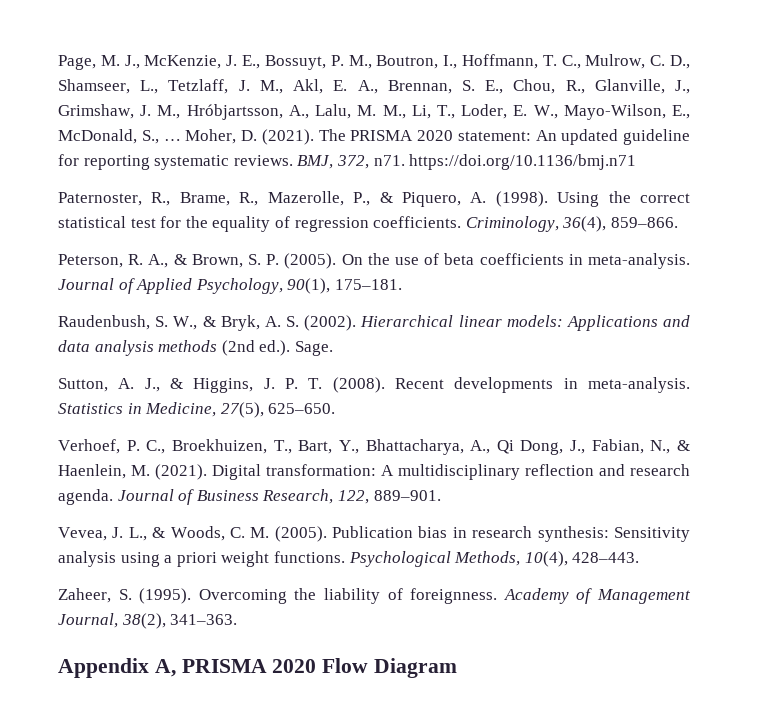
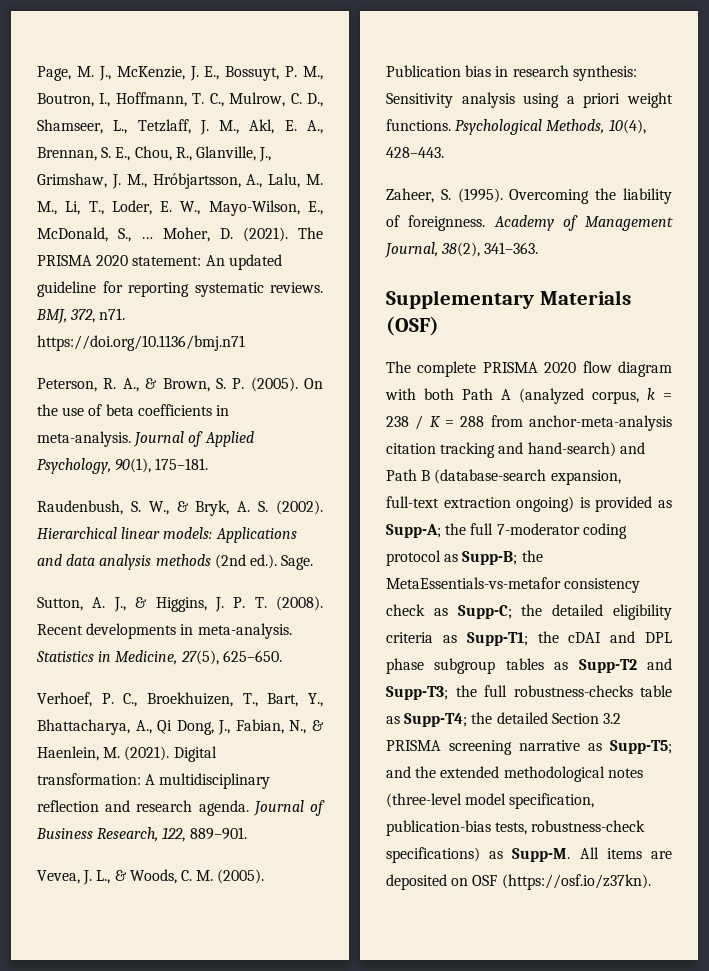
[58,191,690,207] [58,216,678,232] // Paternoster, R., Brame, R., Mazerolle, P., & Piquero, A. (1998). Using the correct statistical test for the equality of regression coefficients. Criminology, 36(4), 859–866. -> (245, 343) none
[58,658,458,678] Appendix A, PRISMA 2020 Flow Diagram -> [386,290,631,309] [386,316,439,336] [386,361,672,377] [385,388,672,404] [386,415,672,431] [386,442,645,458] [386,469,621,485] [386,496,672,512] [386,523,627,539] [386,550,543,566] [386,577,641,593] [386,604,672,620] [386,631,672,646] [386,658,672,674] [386,685,672,700] [386,712,621,727] [386,740,672,755] [386,766,643,782] [386,793,595,809] [386,820,646,836] [386,847,672,863] [386,874,651,890] Supplementary Materials (OSF) // The complete PRISMA 2020 flow diagram with both Path A (analyzed corpus, k = 238 / K = 288 from anchor-meta-analysis citation tracking and hand-search) and Path B (database-search expansion, full-text extraction ongoing) is provided as Supp-A; the full 7-moderator coding protocol as Supp-B; the MetaEssentials-vs-metafor consistency check as Supp-C; the detailed eligibility criteria as Supp-T1; the cDAI and DPL phase subgroup tables as Supp-T2 and Supp-T3; the full robustness-checks table as Supp-T4; the detailed Section 3.2 PRISMA screening narrative as Supp-T5; and the extended methodological notes (three-level model specification, publication-bias tests, robustness-check specifications) as Supp-M. All items are deposited on OSF (https://osf.io/z37kn).

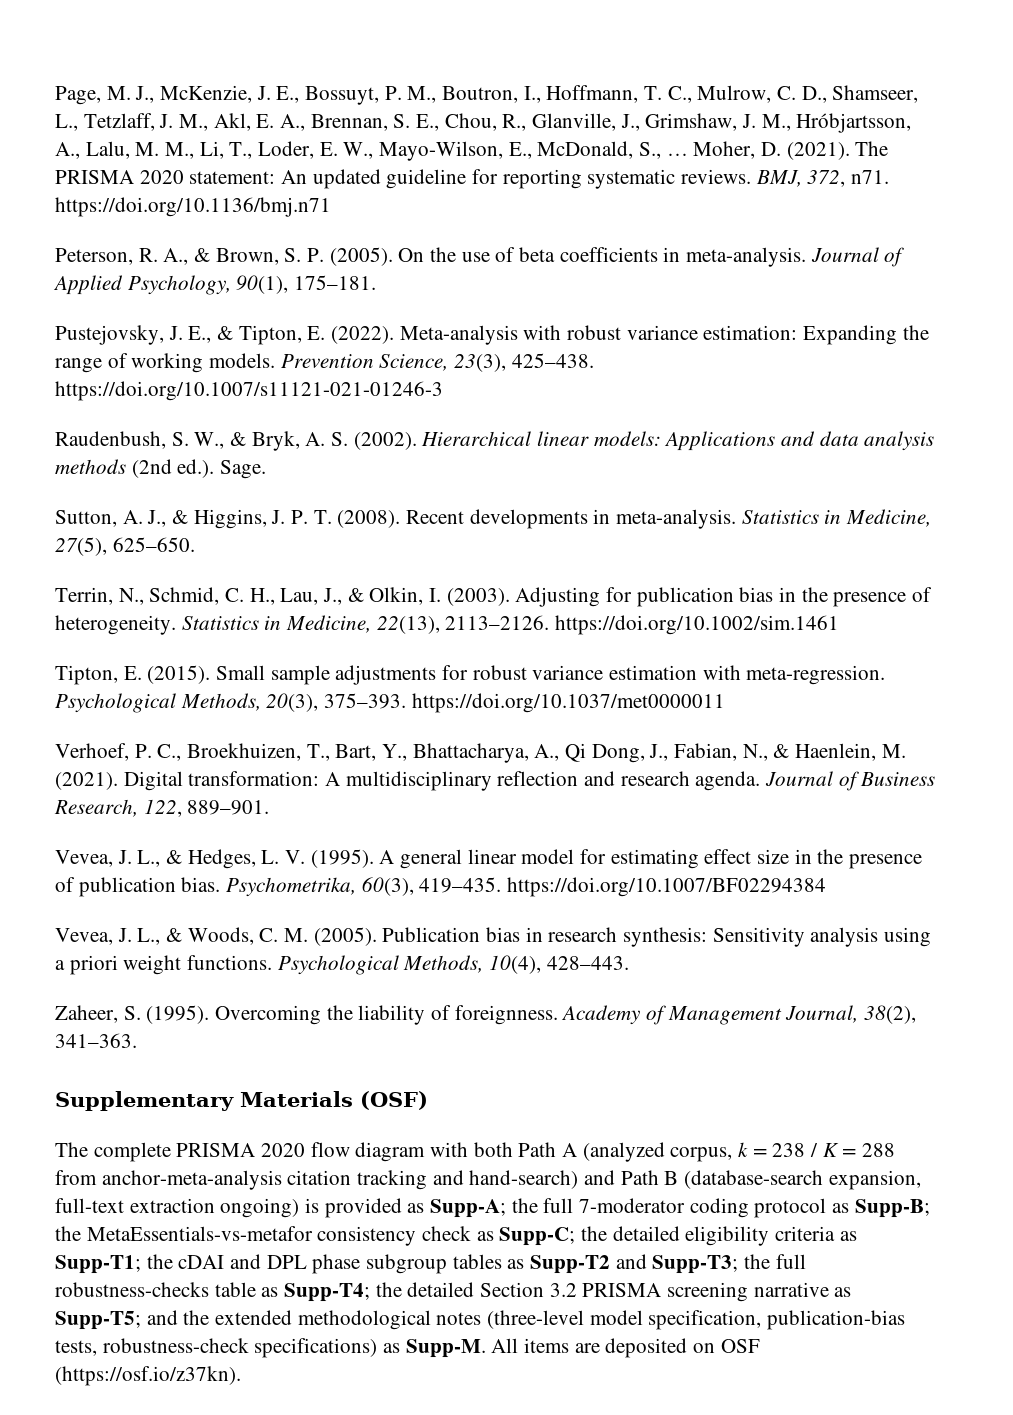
(209, 464) none -> [55,325,929,345] [55,353,594,373] [55,381,443,401] // Pustejovsky, J. E., & Tipton, E. (2022). Meta-analysis with robust variance estimation: Expanding the range of working models. Prevention Science, 23(3), 425–438. https://doi.org/10.1007/s11121-021-01246-3
(282, 656) none -> [55,587,933,607] [55,615,840,635] [55,665,886,685] [55,693,725,713] // Terrin, N., Schmid, C. H., Lau, J., & Olkin, I. (2003). Adjusting for publication bias in the presence of heterogeneity. Statistics in Medicine, 22(13), 2113–2126. https://doi.org/10.1002/sim.1461 // Tipton, E. (2015). Small sample adjustments for robust variance estimation with meta-regression. Psychological Methods, 20(3), 375–393. https://doi.org/10.1037/met0000011
(247, 833) none -> [55,849,923,869] [55,877,827,897] // Vevea, J. L., & Hedges, L. V. (1995). A general linear model for estimating effect size in the presence of publication bias. Psychometrika, 60(3), 419–435. https://doi.org/10.1007/BF02294384

